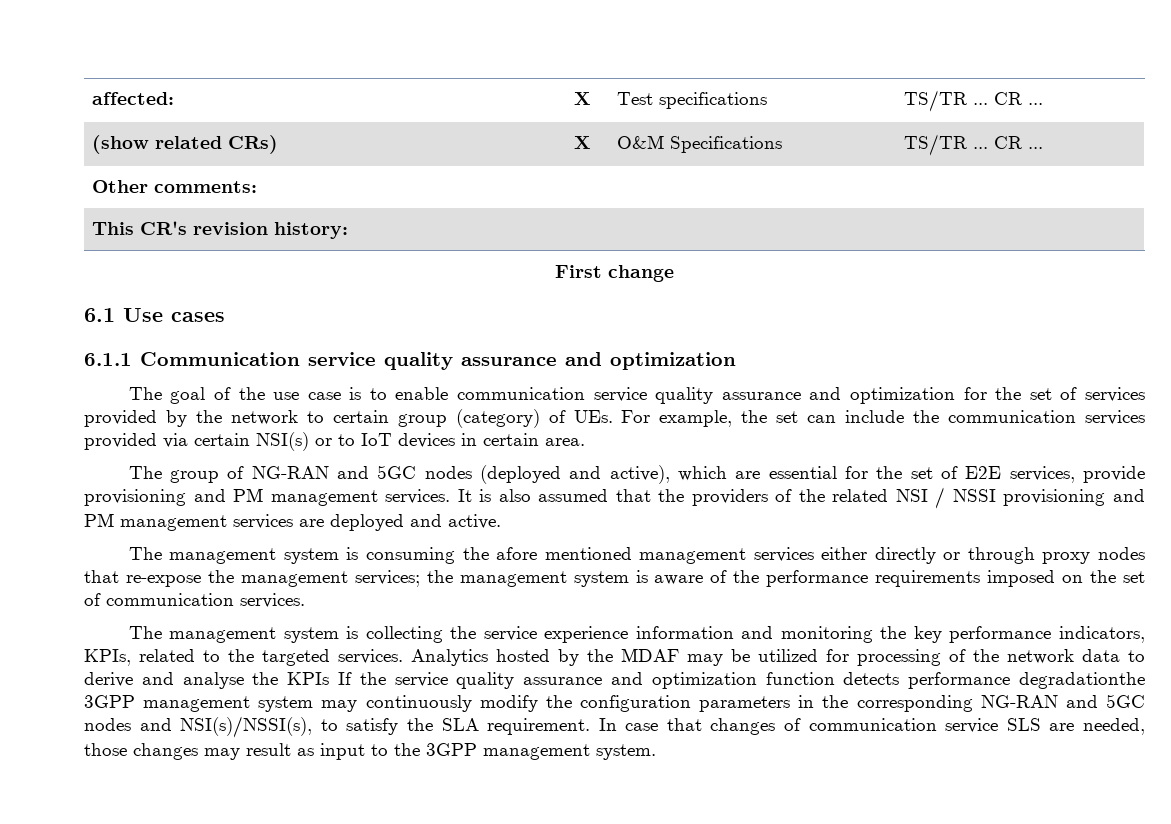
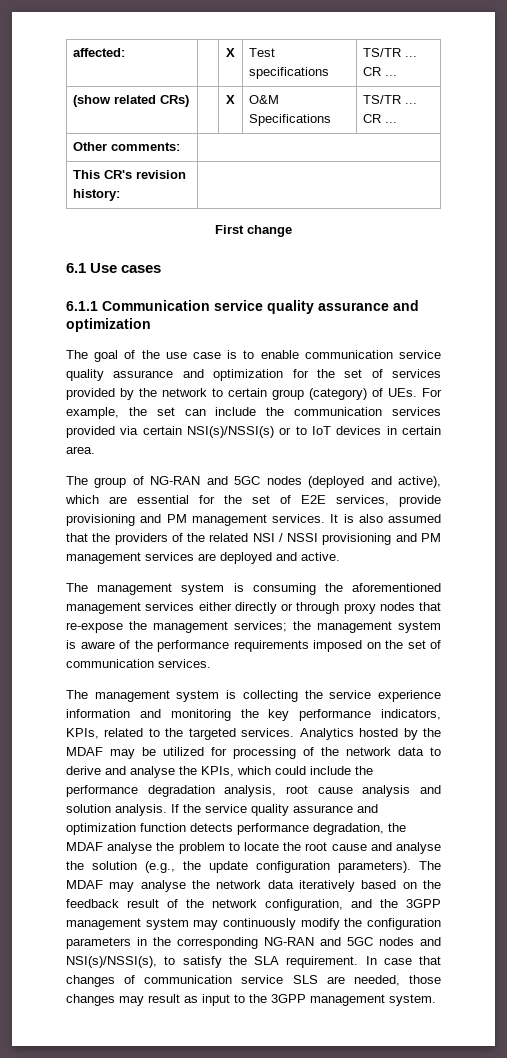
[256,432,309,451] NSI(s) -> [187,426,274,438] NSI(s)/NSSI(s)
[496,547,632,560] afore mentioned -> [352,583,441,592] aforementioned
[287,672,330,685] KPIs -> [201,766,373,777] [66,785,441,797] [66,804,167,816] KPIs, which could include the performance degradation analysis, root cause analysis and solution analysis.
[1018,672,1145,689] degradationthe -> [313,823,406,835] [66,842,441,854] [66,861,441,873] [66,880,441,892] [66,899,398,911] degradation, the MDAF analyse the problem to locate the root cause and analyse the solution (e.g., the update configuration parameters). The MDAF may analyse the network data iteratively based on the feedback result of the network configuration, and the

